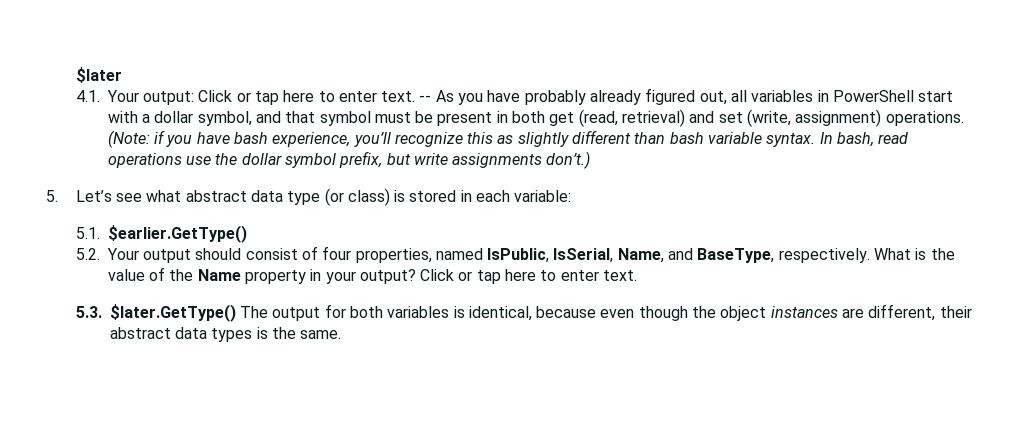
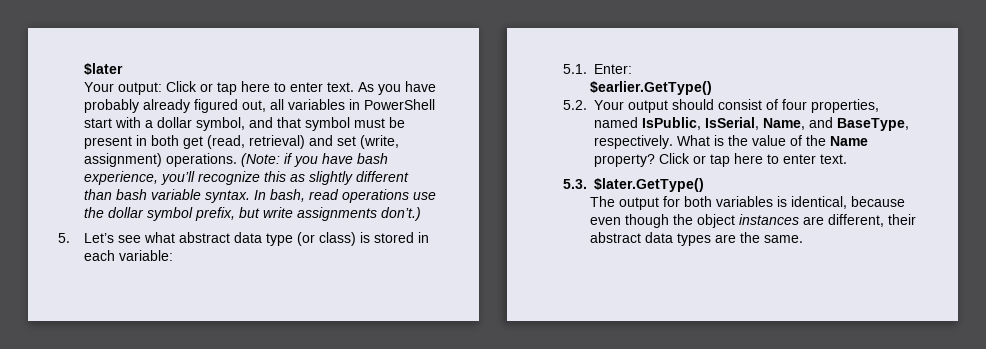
[75,90,100,102] 4.1. -> (124, 69) none
[419,95,432,102] -- -> (355, 87) none
(100, 233) none -> [594,64,633,74] Enter: //
[244,269,416,284] property in your output? -> [594,154,656,167] property?
(236, 313) none -> (705, 185) //
[256,327,268,339] is -> [714,234,736,243] are

